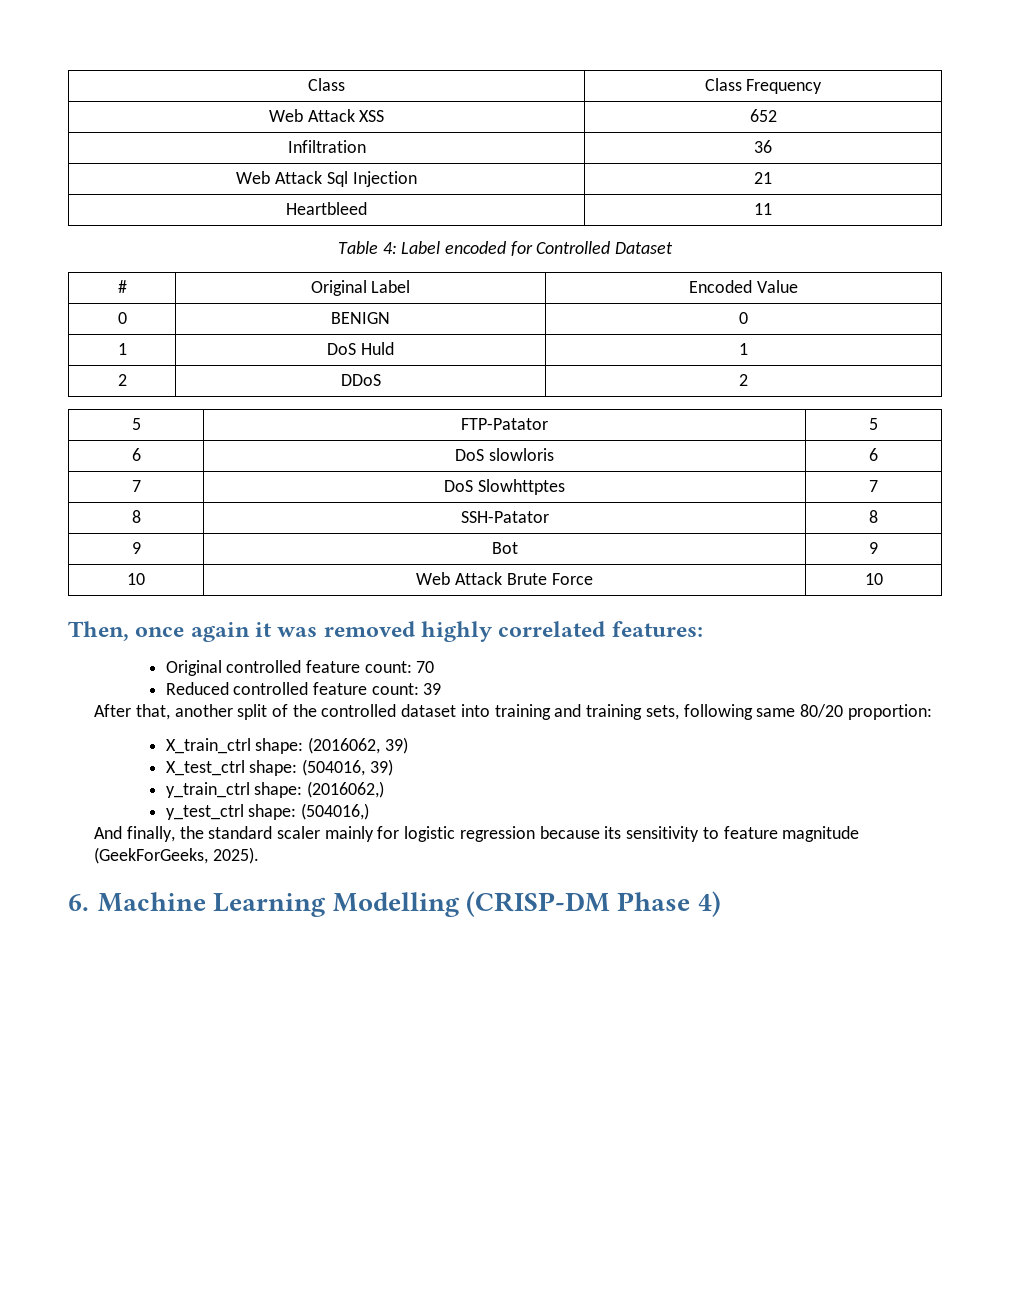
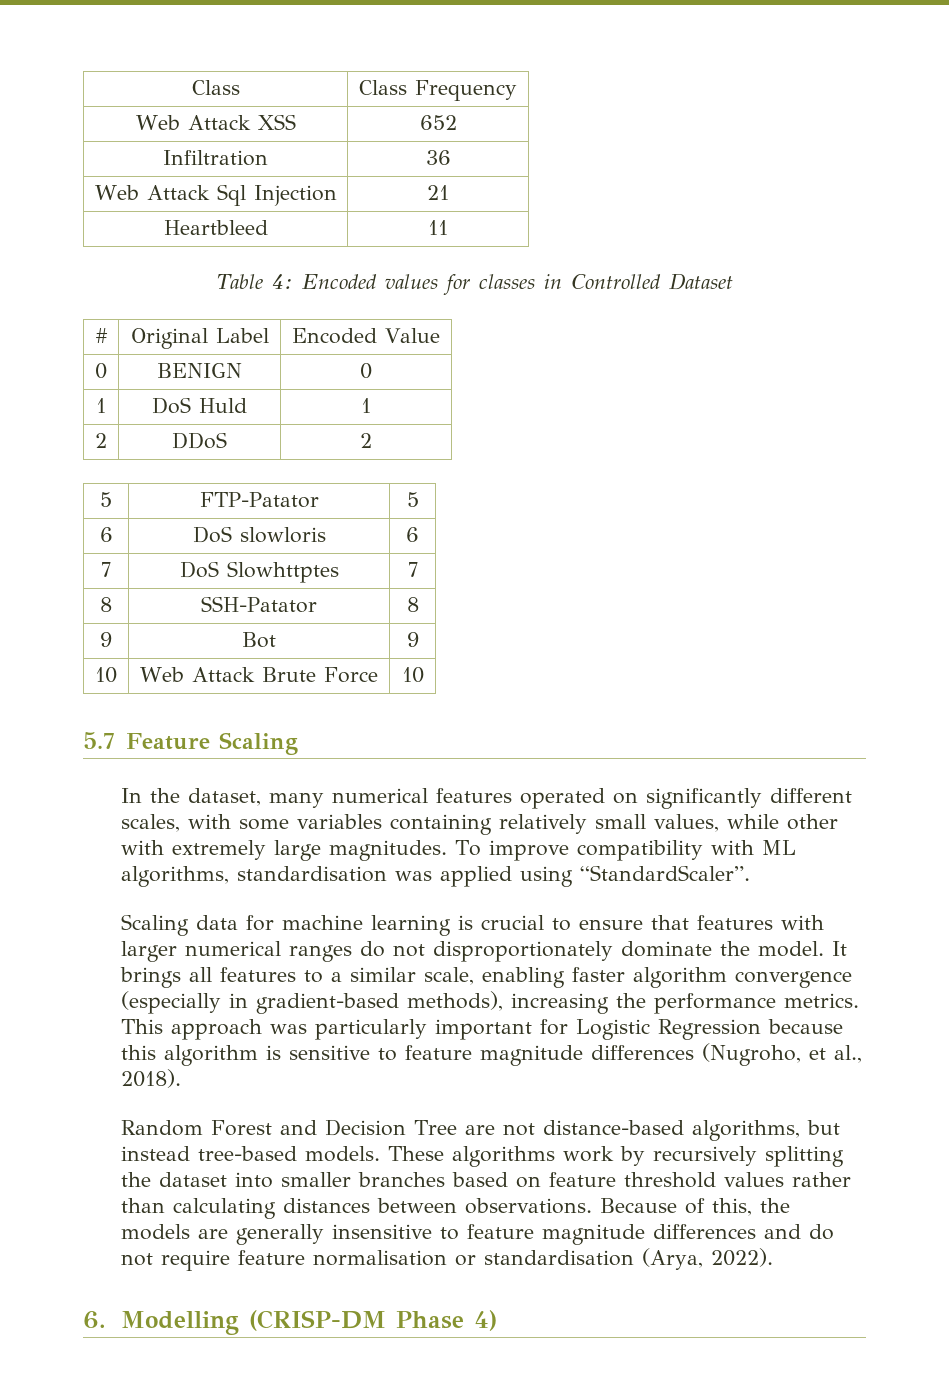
[401,241,533,256] Label encoded for -> [302,274,563,295] Encoded values for classes in
[68,621,703,642] [165,660,435,676] [165,682,442,695] [94,704,932,720] [165,737,408,754] [165,759,393,776] [165,781,385,798] [165,803,370,820] [94,826,860,842] [94,847,259,864] Then, once again it was removed highly correlated features: // Original controlled feature count: 70 // Reduced controlled feature count: 39 // After that, another split of the controlled dataset into training and training sets, following same 80/20 proportion: // X_train_ctrl shape: (2016062, 39) // X_test_ctrl shape: (504016, 39) // y_train_ctrl shape: (2016062,) // y_test_ctrl shape: (504016,) // And finally, the standard scaler mainly for logistic regression because its sensitivity to feature magnitude (GeekForGeeks, 2025). -> [83,732,298,755] [121,788,853,809] [121,814,839,835] [121,840,797,861] [121,865,751,887] [121,914,825,936] [121,941,848,962] [120,967,853,988] [121,991,860,1014] [121,1019,844,1040] [121,1043,863,1066] [121,1069,182,1088] [121,1119,841,1141] [121,1146,845,1167] [121,1172,852,1188] [121,1198,791,1219] [121,1224,835,1245] [121,1248,774,1271] 5.7 Feature Scaling // In the dataset, many numerical features operated on significantly different scales, with some variables containing relatively small values, while other with extremely large magnitudes. To improve compatibility with ML algorithms, standardisation was applied using “StandardScaler”. // Scaling data for machine learning is crucial to ensure that features with larger numerical ranges do not disproportionately dominate the model. It brings all features to a similar scale, enabling faster algorithm convergence (especially in gradient-based methods), increasing the performance metrics. This approach was particularly important for Logistic Regression because this algorithm is sensitive to feature magnitude differences (Nugroho, et al., 2018). // Random Forest and Decision Tree are not distance-based algorithms, but instead tree-based models. These algorithms work by recursively splitting the dataset into smaller branches based on feature threshold values rather than calculating distances between observations. Because of this, the models are generally insensitive to feature magnitude differences and do not require feature normalisation or standardisation (Arya, 2022).
[97,892,327,917] Machine Learning -> (106, 1320) none

